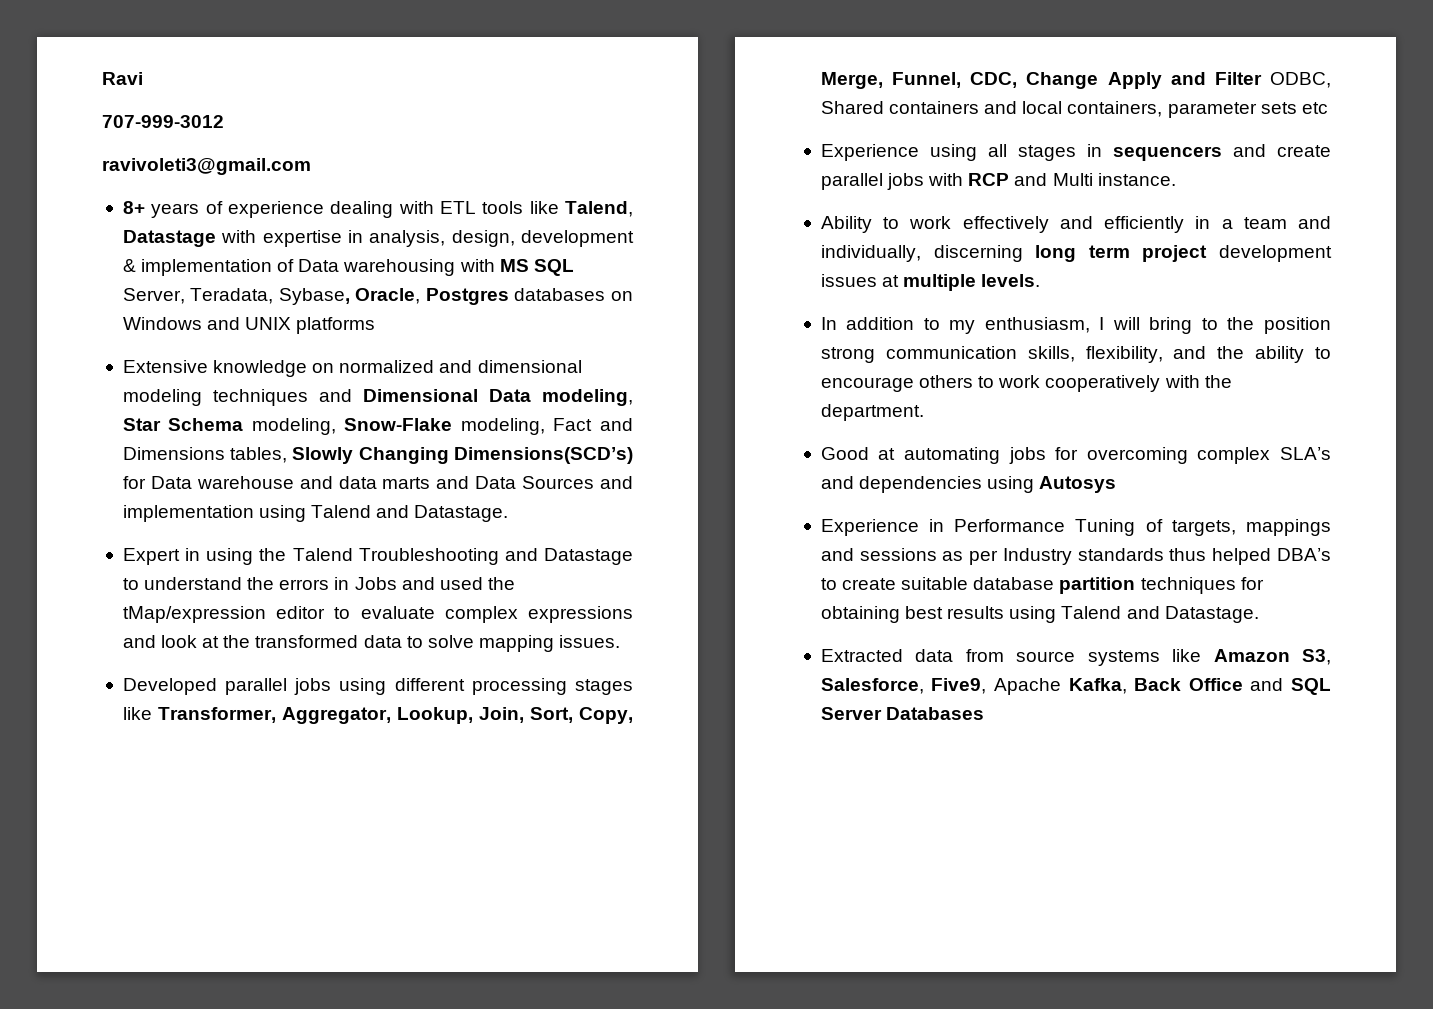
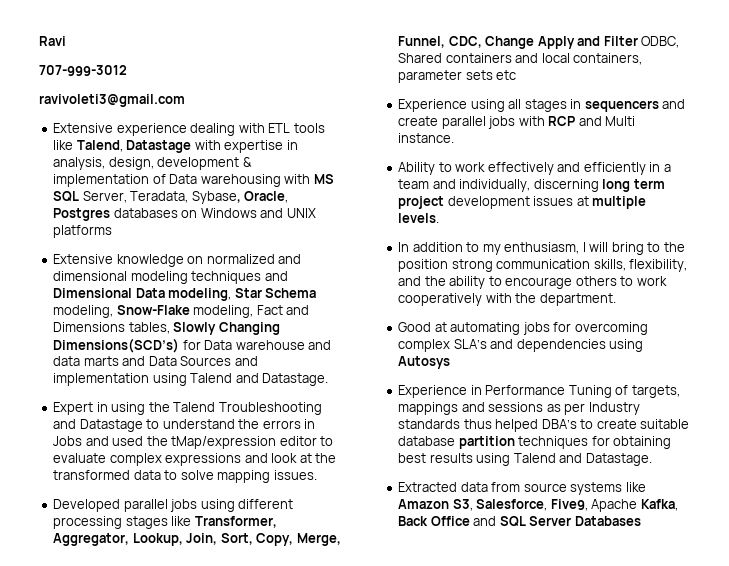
[122,201,223,218] 8+ years of -> [53,123,114,133] Extensive

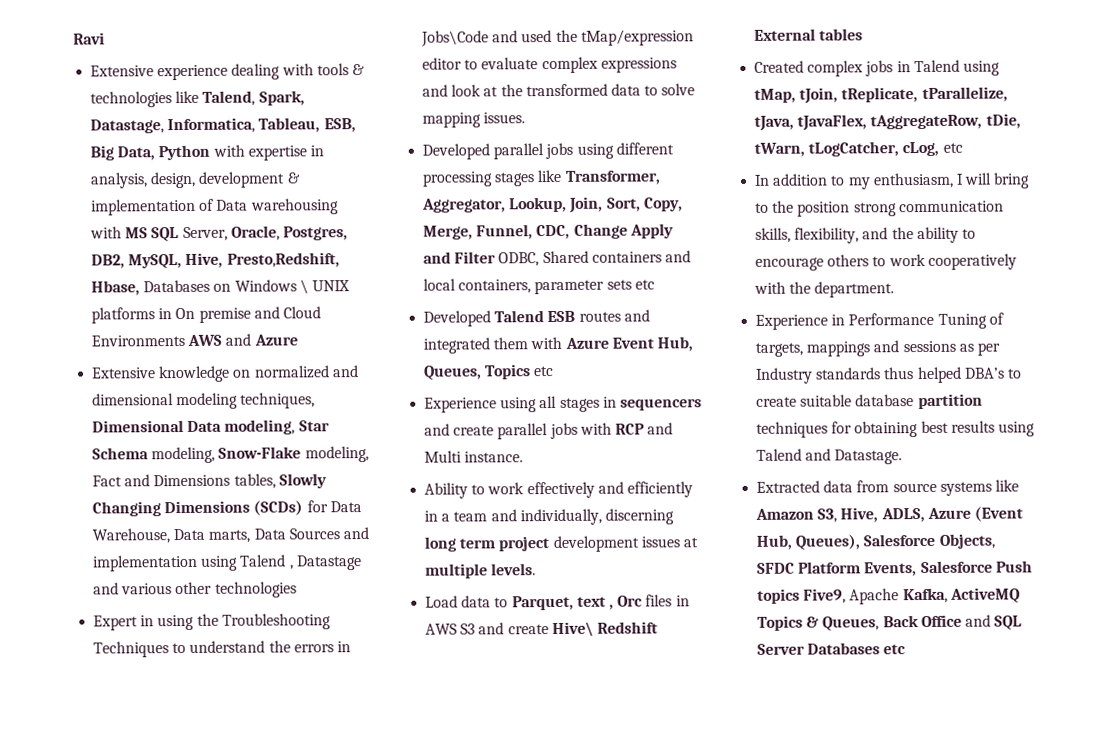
[39,65,127,76] [39,94,185,107] // 707-999-3012 // ravivoleti3@gmail.com -> (105, 38) none
[268,123,325,133] [53,140,192,153] ETL tools like Talend, Datastage -> [316,63,365,76] [90,90,305,108] [90,117,356,134] [90,144,211,161] tools & technologies like Talend, Spark, Datastage, Informatica, Tableau, ESB, Big Data, Python
[130,191,289,204] [53,208,178,221] Teradata, Sybase, Oracle, Postgres databases -> [230,225,348,241] [91,252,340,269] [91,279,211,296] Oracle, Postgres, DB2, MySQL, Hive, Presto,Redshift, Hbase, Databases
[260,208,284,218] and -> [299,279,309,294] \
(113, 231) none -> [158,306,321,323] [91,333,298,347] in On premise and Cloud Environments AWS and Azure
[191,271,288,284] techniques and -> [240,392,316,409] techniques,
[53,338,332,353] [53,356,146,366] Dimensions(SCD’s) for Data warehouse and data marts and -> [164,500,362,516] [92,528,251,544] Dimensions (SCDs) for Data Warehouse, Data marts,
[235,373,329,386] and Datastage. -> [289,555,362,571] [93,581,297,598] , Datastage and various other technologies
[173,402,322,415] [53,419,143,432] Talend Troubleshooting and Datastage -> [221,613,331,630] [93,641,170,658] Troubleshooting Techniques
[53,436,83,446] Jobs -> [421,30,490,47] Jobs\Code
(517, 75) none -> [423,309,650,327] [423,336,693,354] [423,364,555,380] // Developed Talend ESB routes and integrated them with Azure Event Hub, Queues, Topics etc
(440, 218) none -> [425,594,690,611] [425,621,658,638] [754,28,864,41] [754,59,1000,77] [754,86,1008,104] [754,113,1021,131] [754,141,963,157] // Load data to Parquet, text , Orc files in AWS S3 and create Hive\ Redshift External tables // Created complex jobs in Talend using tMap, tJoin, tReplicate, tParallelize, tJava, tJavaFlex, tAggregateRow, tDie, tWarn, tLogCatcher, cLog, etc
[398,322,648,335] [398,339,644,352] [398,356,451,369] // Good at automating jobs for overcoming complex SLA’s and dependencies using Autosys -> (895, 289) none
[476,499,678,512] Salesforce, Five9, Apache Kafka, -> [840,506,1023,523] [756,533,995,550] [757,560,1033,577] [757,587,1020,605] [757,615,880,631] Hive, ADLS, Azure (Event Hub, Queues), Salesforce Objects, SFDC Platform Events, Salesforce Push topics Five9, Apache Kafka, ActiveMQ Topics & Queues,
(641, 521) none -> [883,644,907,655] etc

